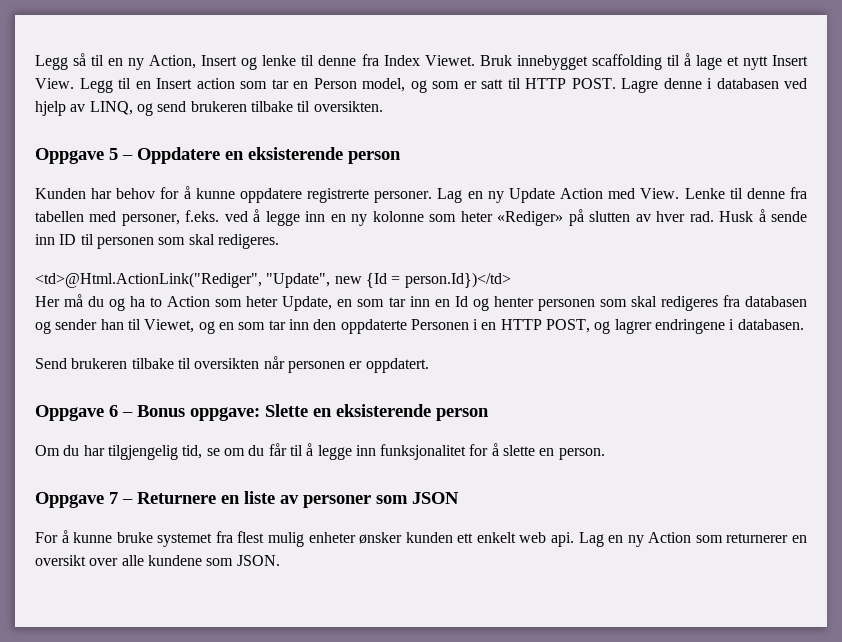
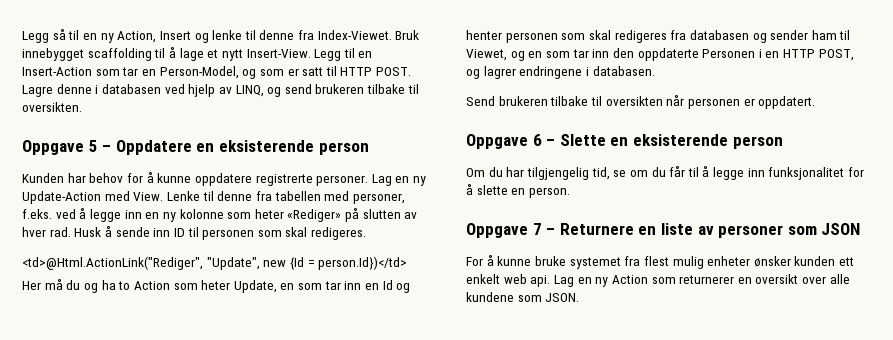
[383,55,475,66] Index Viewet. -> [317,30,392,40] Index-Viewet.
[771,55,808,66] [35,78,74,89] Insert View. -> [246,49,311,58] Insert-View.
[156,78,235,89] Insert action -> [22,67,92,76] Insert-Action
[313,78,405,92] Person model, -> [159,66,239,79] Person-Model,
[508,188,604,203] Update Action -> [22,191,101,204] Update-Action
[100,319,124,330] han -> [811,30,837,40] ham
[137,405,260,421] Bonus oppgave: -> (556, 142) none

